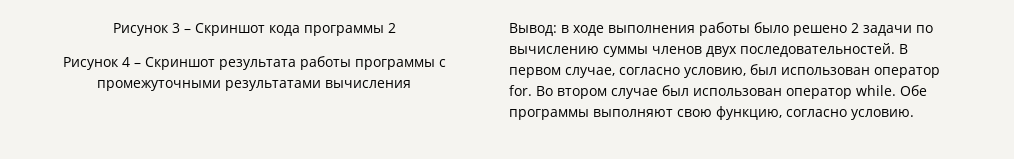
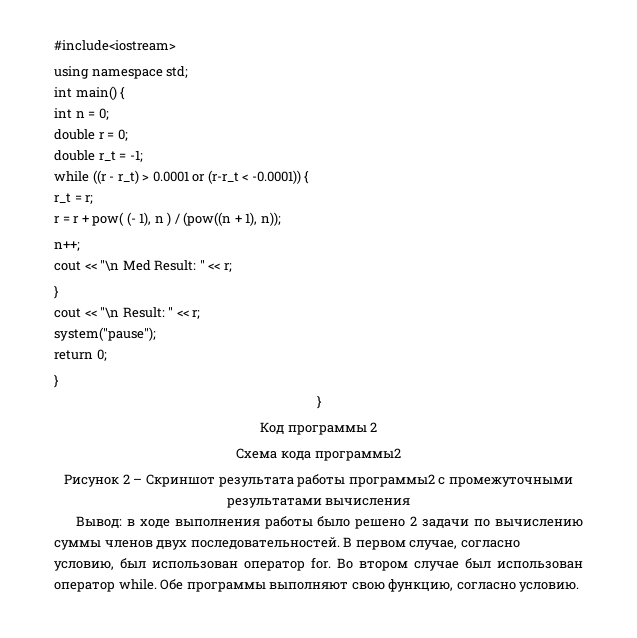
[112,23,300,36] Рисунок 3 – Скриншот кода -> [54,40,176,51] [54,66,189,79] [54,86,126,100] [54,108,109,120] [54,129,128,141] [54,150,143,162] [54,170,310,184] [54,193,94,204] [54,212,281,226] [54,241,80,251] [54,260,232,272] [54,285,59,299] [54,307,201,319] [54,327,156,341] [54,349,107,361] [54,374,59,388] [316,395,322,409] [259,422,284,435] #include<iostream> // using namespace std; // int main() { // int n = 0; // double r = 0; // double r_t = -1; // while ((r - r_t) > 0.0001 or (r-r_t < -0.0001)) { // r_t = r; // r = r + pow( (- 1), n ) / (pow((n + 1), n)); // n++; // cout << "\n Med Result: " << r; // } // cout << "\n Result: " << r; // system("pause"); // return 0; // } // } // Код
[62,57,130,70] // Рисунок 4 -> [236,448,401,461] [64,474,130,487] // Схема кода программы2 // Рисунок 2
[354,59,435,70] программы -> [348,474,435,487] программы2

